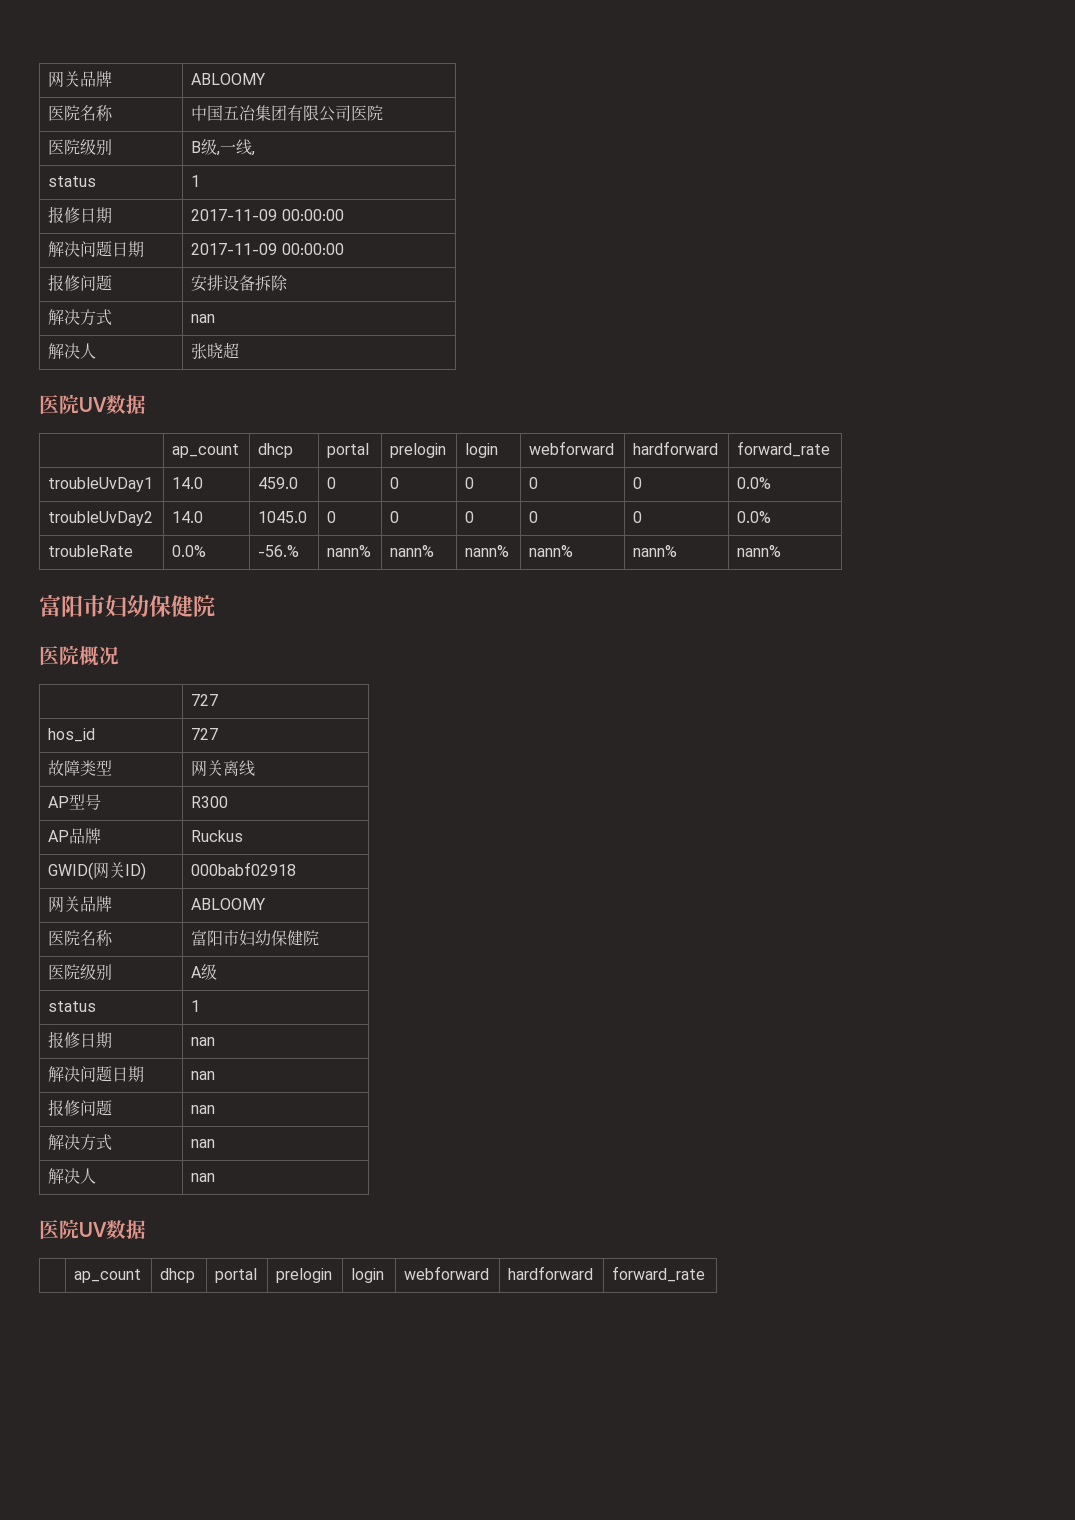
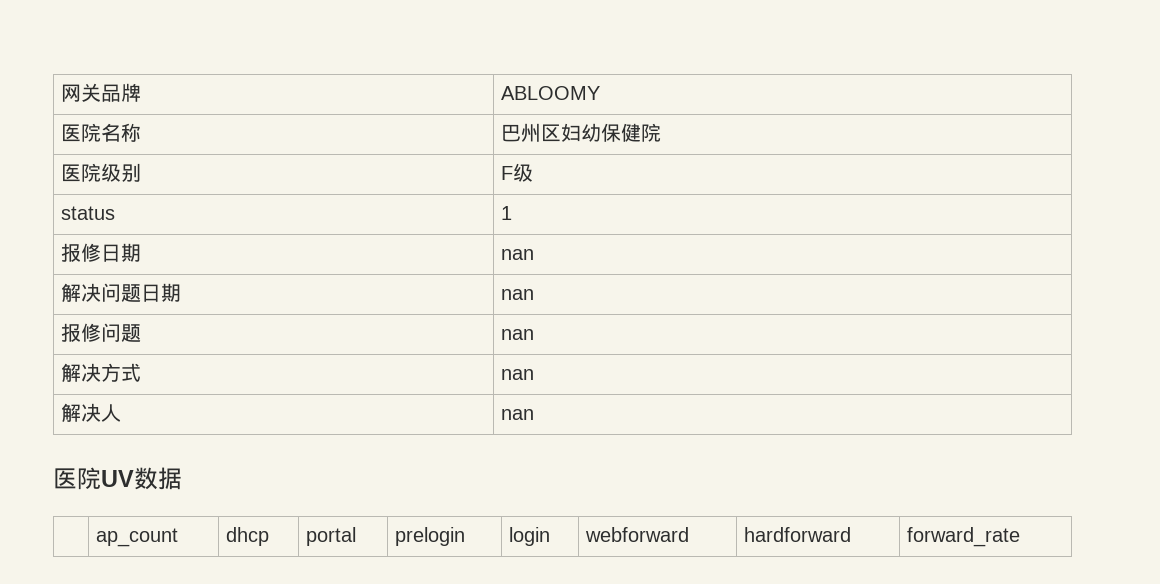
[48,71,113,88] [191,73,267,85] [48,105,114,121] [191,105,384,122] [48,139,113,155] [191,139,256,156] [48,176,97,187] [191,175,201,187] [48,206,113,223] [191,209,344,221] [48,241,145,257] [191,243,344,255] [48,274,113,291] [191,275,289,292] [48,309,113,326] [191,314,216,323] [48,343,97,359] [191,342,240,359] [39,394,146,414] [172,444,240,458] [258,443,294,458] [327,443,370,458] [390,443,447,458] [465,443,499,458] [529,441,615,455] [633,441,719,455] [737,441,831,457] [48,477,154,492] [172,477,204,489] [258,477,299,489] [327,477,337,489] [390,477,400,489] [465,477,475,489] [529,477,539,489] [633,477,643,489] [737,477,772,489] [48,511,154,526] [172,511,204,523] [258,511,308,523] [327,511,337,523] [390,511,400,523] [465,511,475,523] [529,511,539,523] [633,511,643,523] [737,511,772,523] [48,545,134,557] [172,545,207,557] [258,545,300,557] [327,545,372,557] [390,545,435,557] [465,545,510,557] [529,545,574,557] [633,545,678,557] [737,545,782,557] [39,594,215,617] [39,645,119,666] [191,694,219,706] [48,728,96,742] [191,728,219,740] [48,760,113,776] [191,760,256,777] [48,794,102,810] [191,796,229,808] [48,828,102,844] [191,830,244,842] [48,862,147,880] [191,862,297,876] [48,896,113,913] [191,898,267,910] [48,930,114,946] [191,930,240,946] 网关品牌 | ABLOOMY // 医院名称 | 中国五冶集团有限公司医院 // 医院级别 | B级,一线, // status | 1 // 报修日期 | 2017-11-09 00:00:00 // 解决问题日期 | 2017-11-09 00:00:00 // 报修问题 | 安排设备拆除 // 解决方式 | nan // 解决人 | 张晓超 // 医院UV数据 // | ap_count | dhcp | portal | prelogin | login | webforward | hardforward | forward_rate // troubleUvDay1 | 14.0 | 459.0 | 0 | 0 | 0 | 0 | 0 | 0.0% // troubleUvDay2 | 14.0 | 1045.0 | 0 | 0 | 0 | 0 | 0 | 0.0% // troubleRate | 0.0% | -56.% | nann% | nann% | nann% | nann% | nann% | nann% // 富阳市妇幼保健院 // 医院概况 // | 727 // hos_id | 727 // 故障类型 | 网关离线 // AP型号 | R300 // AP品牌 | Ruckus // GWID(网关ID) | 000babf02918 // 网关品牌 | ABLOOMY // 医院名称 | 富阳市 -> [61,83,142,102] [501,86,601,100] [61,123,142,142] [501,123,562,143] 网关品牌 | ABLOOMY // 医院名称 | 巴州区
[191,966,203,978] A -> [501,166,514,180] F

